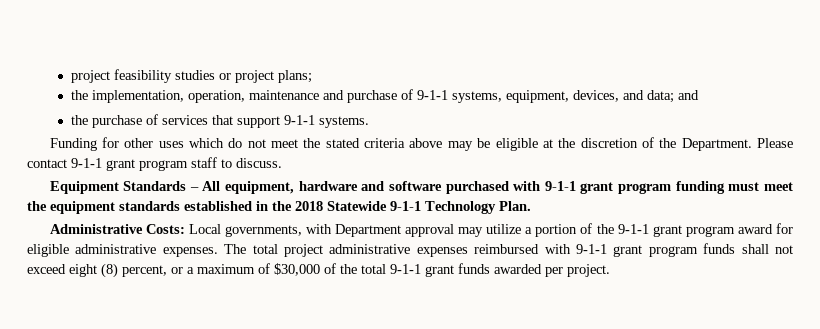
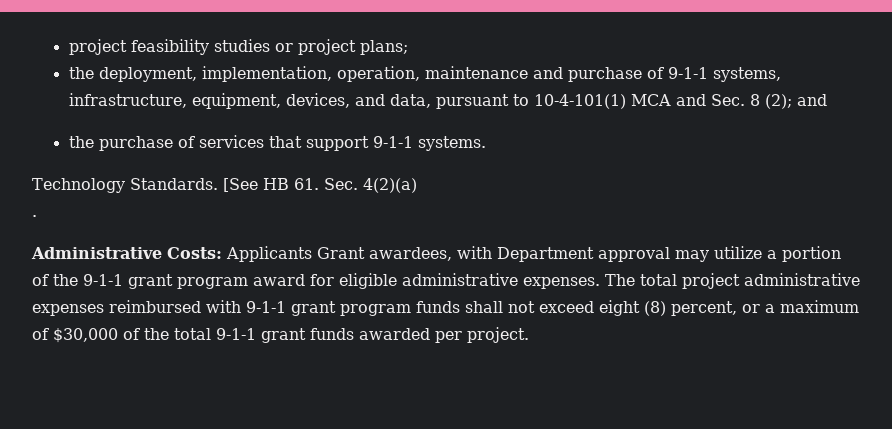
(89, 95) none -> [98,67,197,82] deployment,
(503, 97) none -> [68,93,187,108] infrastructure,
[647,90,675,103] data; -> [389,94,792,109] data, pursuant to 10-4-101(1) MCA and Sec. 8 (2);
[49,137,793,151] [27,157,282,171] [49,181,793,194] [27,201,531,214] Funding for other uses which do not meet the stated criteria above may be eligible at the discretion of the Department. Please contact 9-1-1 grant program staff to discuss. // Equipment Standards – All equipment, hardware and software purchased with 9-1-1 grant program funding must meet the equipment standards established in the 2018 Statewide 9-1-1 Technology Plan. -> [32,178,417,193] [32,215,37,217] Technology Standards. [See HB 61. Sec. 4(2)(a) // .
[188,224,302,237] Local governments, -> [226,246,452,262] Applicants Grant awardees,

